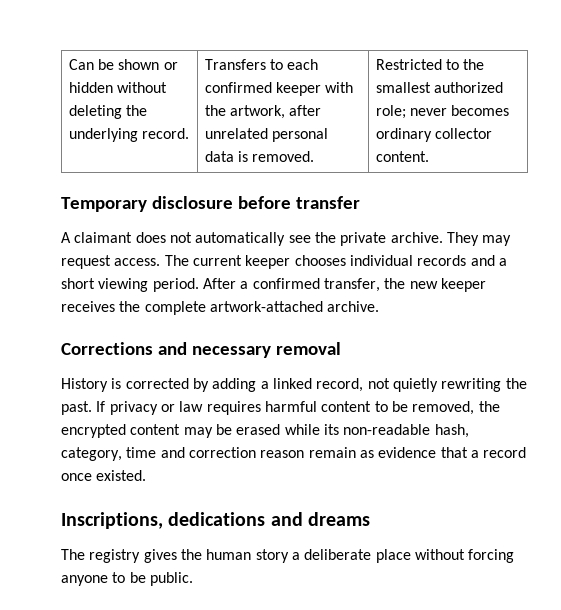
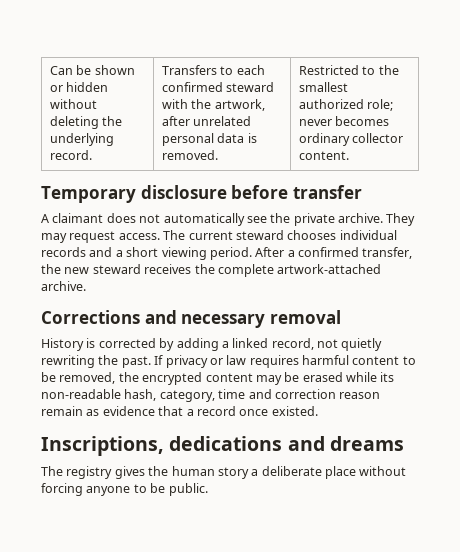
[276,82,322,96] keeper -> [226,82,275,92] steward
[245,255,291,269] keeper -> [235,230,284,240] steward
[440,278,486,292] keeper -> [92,264,141,274] steward

